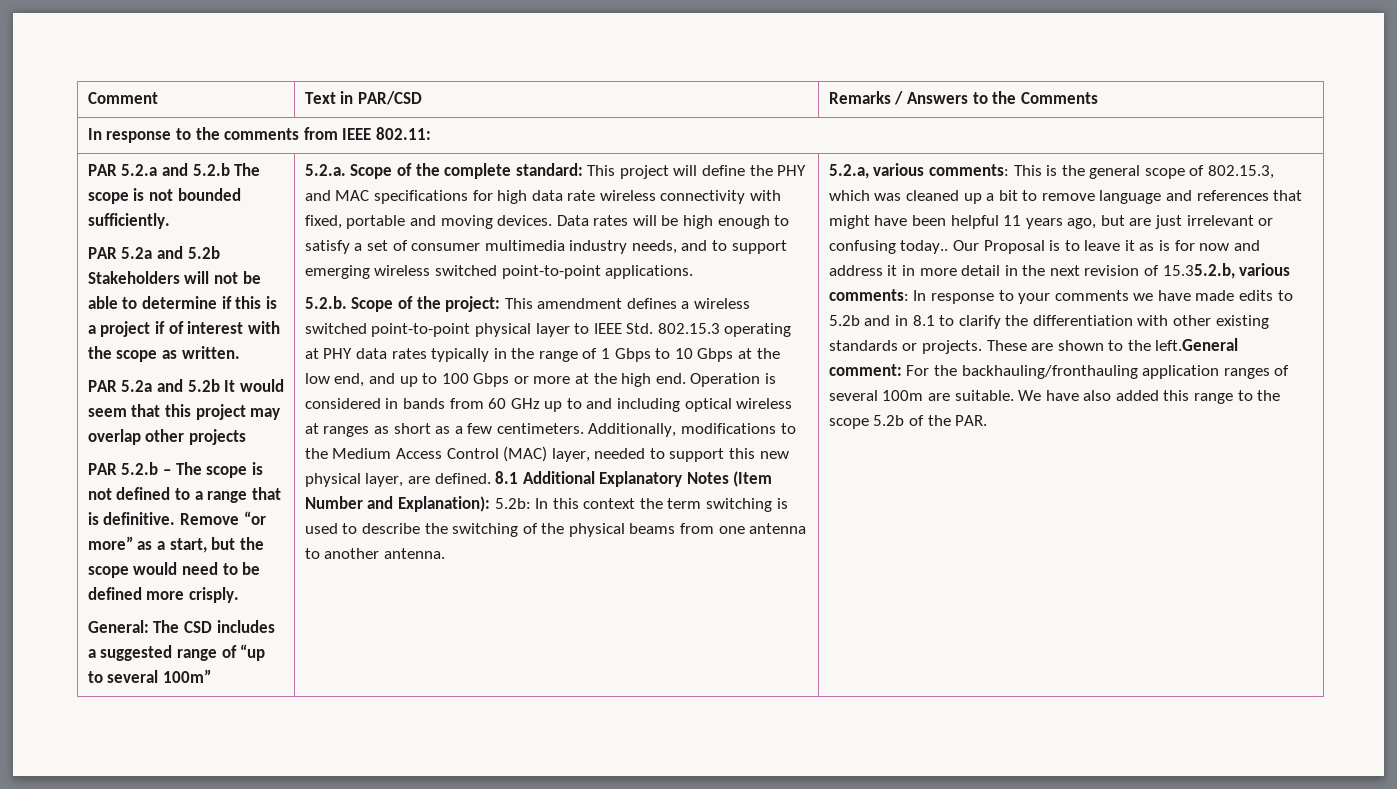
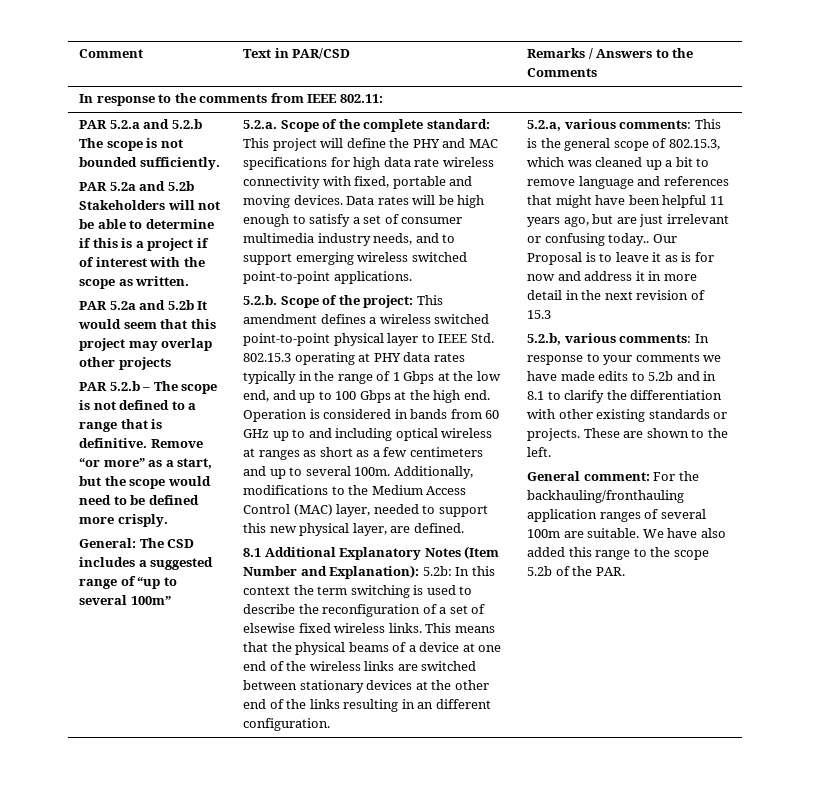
[655,348,734,362] to 10 Gbps -> (435, 377) none
[513,376,571,384] or more -> (391, 396) none
[496,423,584,434] centimeters. -> [409,447,483,457] [243,466,391,479] centimeters and up to several 100m.
(491, 478) none -> (464, 528) //
[452,523,807,537] [304,548,445,559] switching of the physical beams from one antenna to another antenna. -> [322,604,486,617] [243,623,495,633] [243,642,502,655] [243,661,477,671] [243,680,489,693] [243,699,491,712] [243,718,331,731] reconfiguration of a set of elsewise fixed wireless links. This means that the physical beams of a device at one end of the wireless links are switched between stationary devices at the other end of the links resulting in an different configuration.
[1162,263,1235,279] 15.35.2.b, -> [527,310,552,319] [527,333,562,345] 15.3 // 5.2.b,
[1155,338,1239,351] left.General -> [527,447,552,457] [527,471,581,481] left. // General

